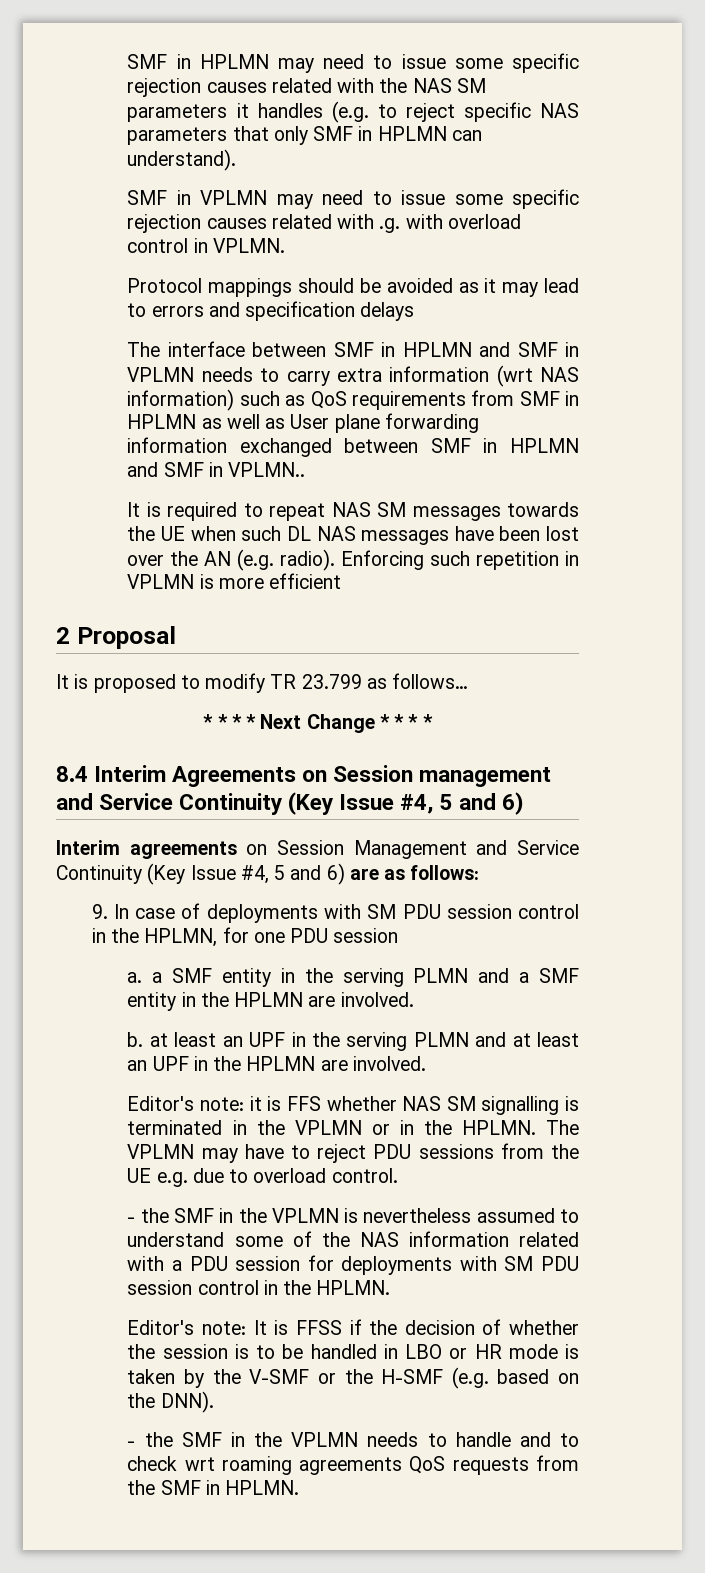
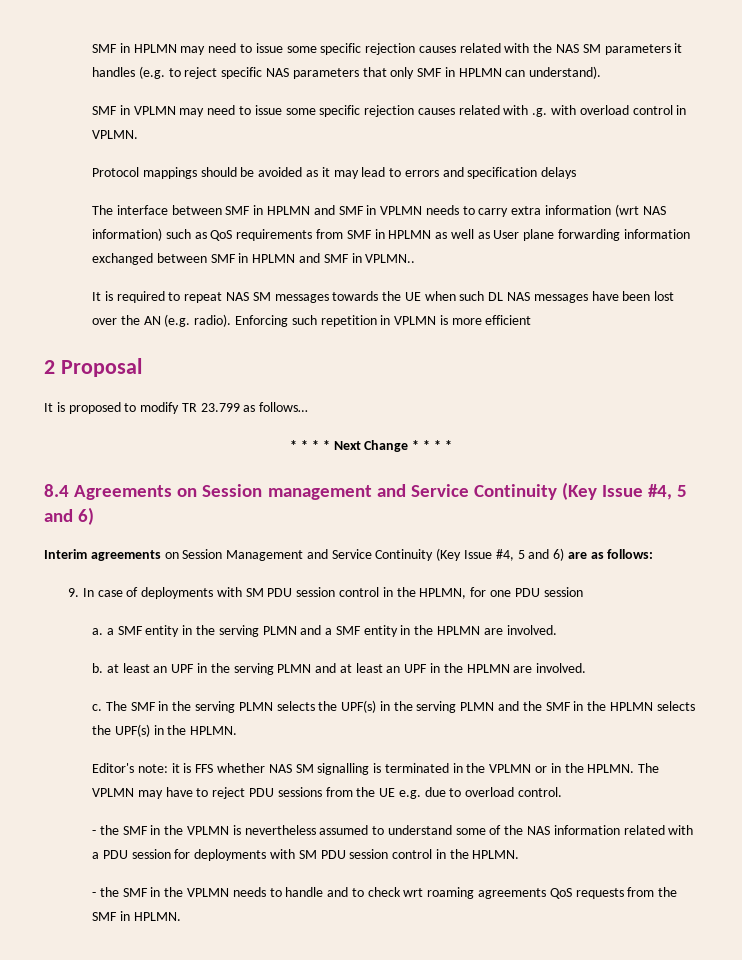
[94,765,167,782] Interim -> (69, 490) none
(427, 1063) none -> [92,700,695,713] [92,724,238,737] // c. The SMF in the serving PLMN selects the UPF(s) in the serving PLMN and the SMF in the HPLMN selects the UPF(s) in the HPLMN.
[127,1319,580,1335] [127,1344,579,1359] [127,1367,580,1389] [127,1391,214,1413] // Editor's note: It is FFSS if the decision of whether the session is to be handled in LBO or HR mode is taken by the V-SMF or the H-SMF (e.g. based on the DNN). -> (520, 854) none

